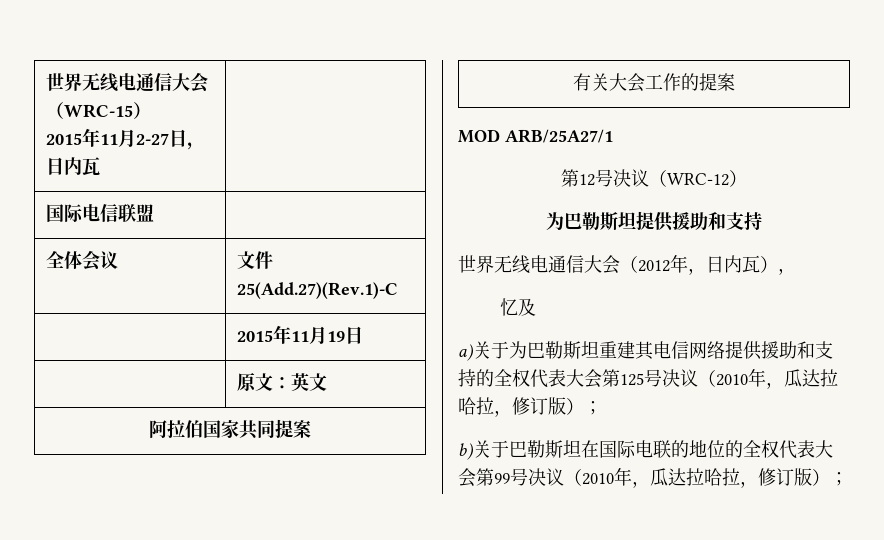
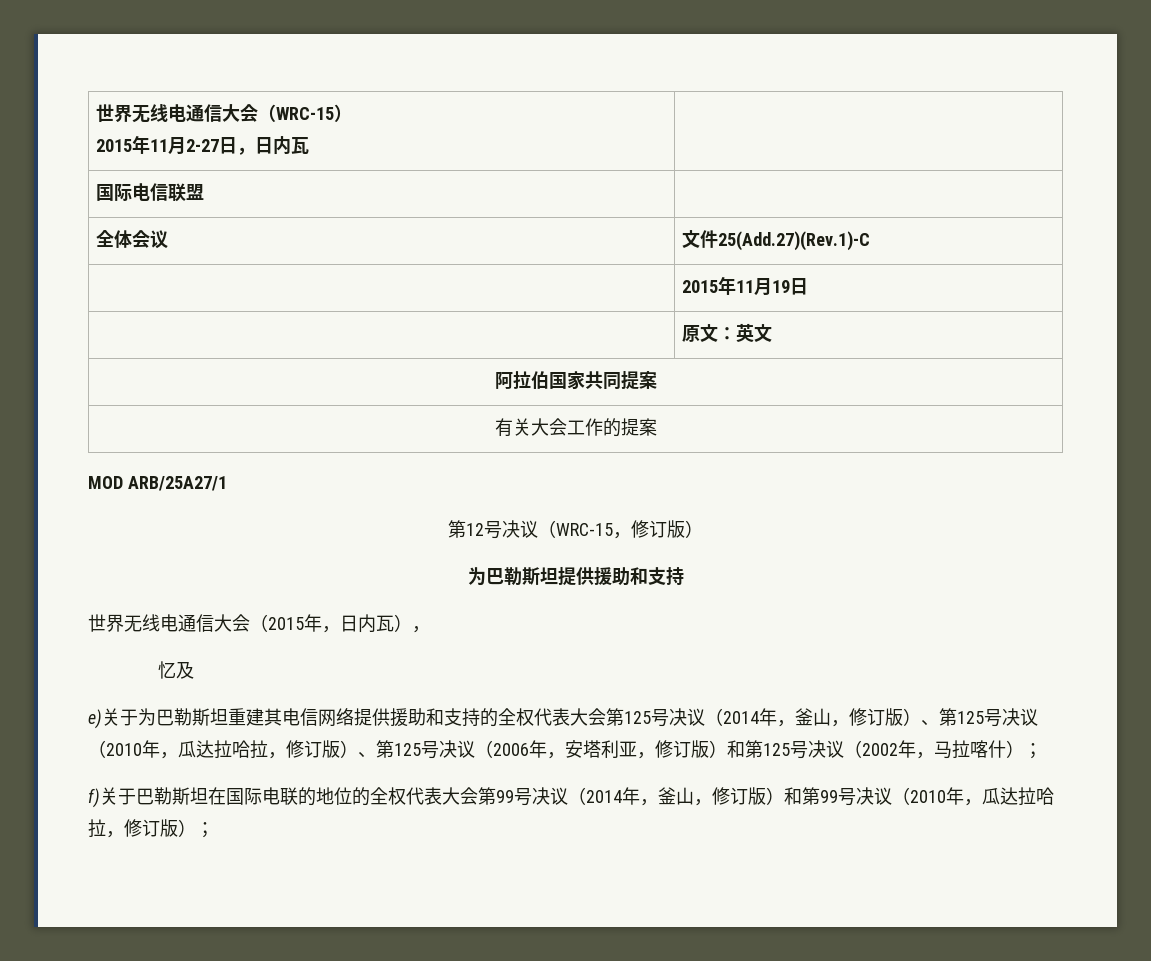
[667,173,729,186] WRC-12 -> [556,520,685,539] WRC-15，修订版
[638,260,670,272] 2012 -> [268,617,304,630] 2015
[458,344,473,361] a) -> [88,709,102,729] e)
[716,368,838,389] [458,397,584,417] 2010年，瓜达拉哈拉，修订版） -> [723,708,1038,727] [88,740,1024,759] 2014年，釜山，修订版）、第125号决议（2010年，瓜达拉哈拉，修订版）、第125号决议（2006年，安塔利亚，修订版）和第125号决议（2002年，马拉喀什）
[458,443,473,460] b) -> [88,788,100,808] f)
(582, 477) none -> [586,787,910,806] 2014年，釜山，修订版）和第99号决议（

